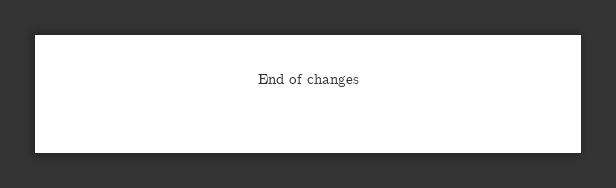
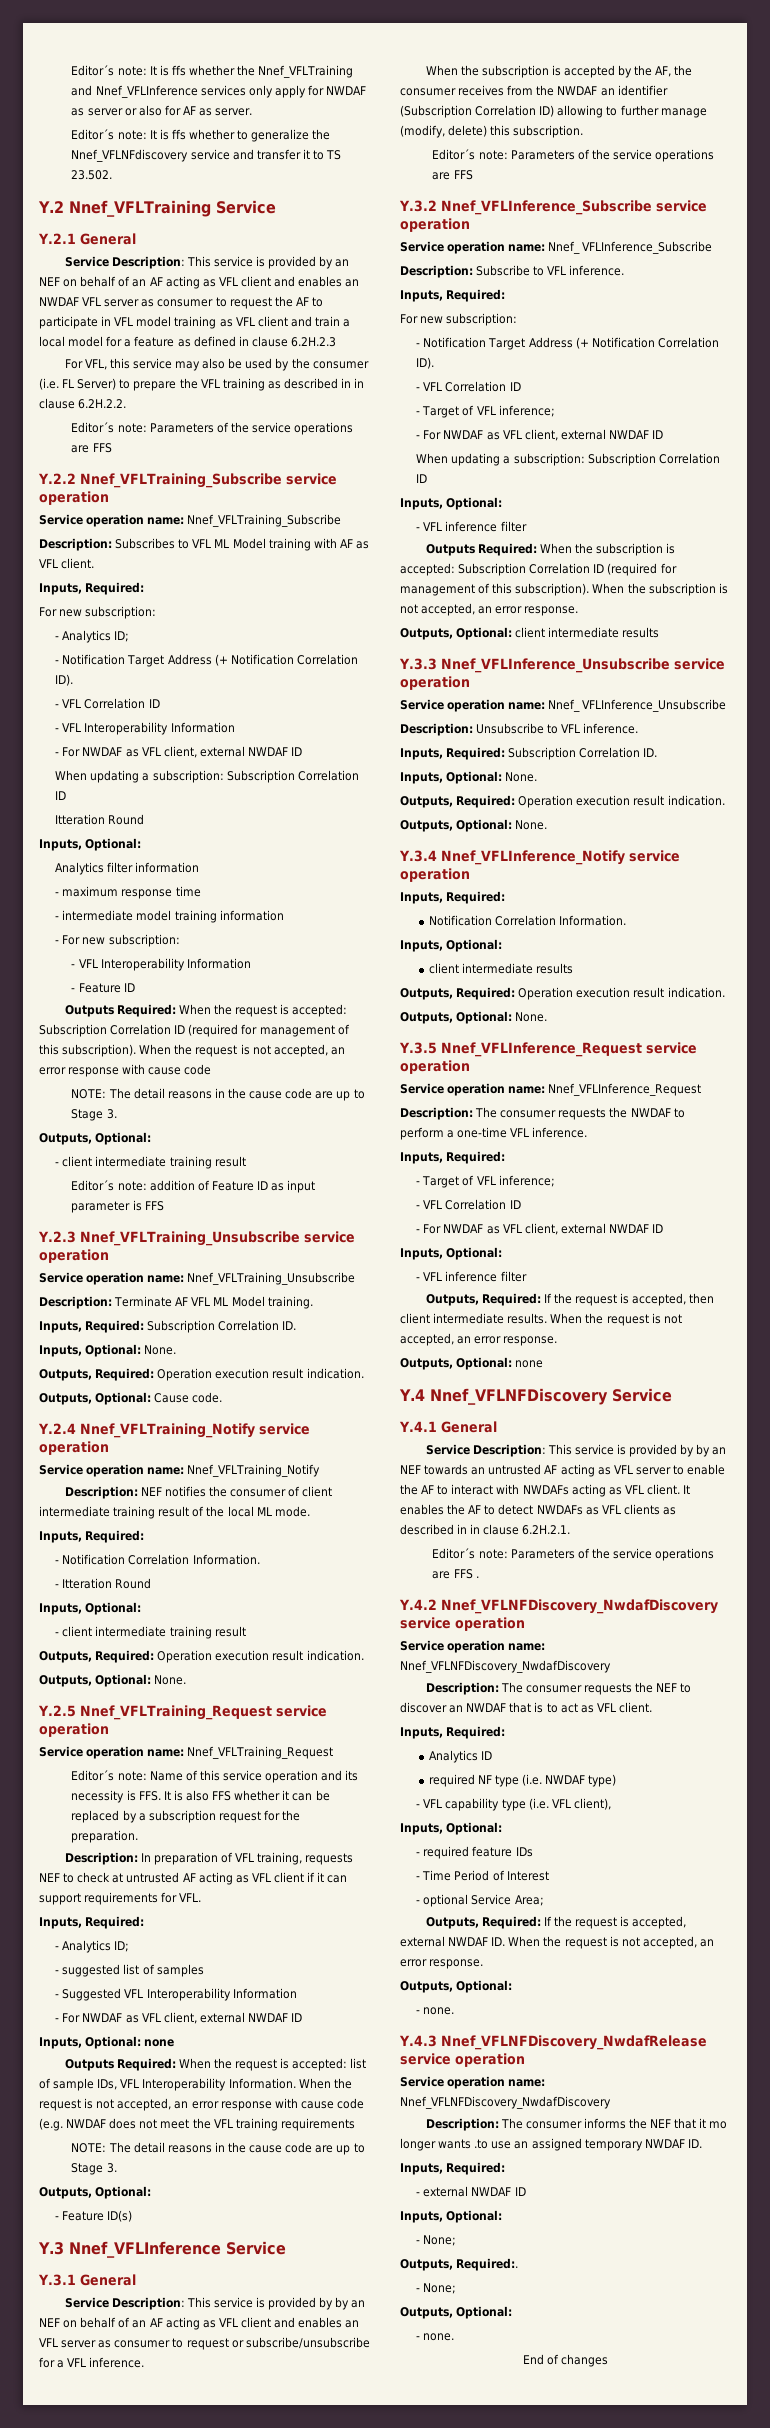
(257, 79) none -> [71,65,354,78] [71,85,367,98] [71,105,253,116] [71,129,331,142] [71,149,342,162] [71,170,113,180] [38,200,276,217] [38,233,136,245] [64,256,350,269] [39,276,360,289] [39,296,323,309] [39,316,351,329] [39,336,336,347] [64,358,369,371] [39,378,365,391] [39,398,127,409] [71,422,354,435] [71,443,112,453] [38,473,337,488] [39,491,109,505] [39,514,342,527] [39,538,369,551] [39,558,95,569] [39,582,145,595] [39,606,157,619] [55,630,130,643] [55,654,358,667] [55,674,74,686] [55,698,160,709] [55,722,235,735] [55,746,303,758] [55,770,359,783] [55,791,67,800] [55,814,145,825] [39,838,142,851] [55,862,200,875] [55,886,201,899] [55,910,284,923] [55,934,180,947] [71,958,251,971] [71,983,135,993] [64,1004,348,1017] [39,1024,350,1037] [39,1044,345,1057] [39,1064,212,1077] [71,1088,365,1101] [71,1109,117,1121] [39,1132,152,1145] [55,1156,246,1169] [71,1180,316,1193] [71,1200,164,1213] [38,1231,355,1246] [39,1249,109,1263] [39,1272,356,1285] [39,1296,313,1309] [39,1320,297,1333] [39,1344,177,1357] [39,1368,364,1381] [39,1392,223,1405] [38,1423,310,1438] [39,1441,109,1455] [39,1464,321,1477] [64,1486,333,1499] [39,1506,310,1519] [39,1530,145,1543] [55,1554,260,1565] [55,1578,152,1589] [39,1602,142,1615] [55,1626,246,1639] [39,1650,364,1663] [39,1674,187,1687] [38,1705,327,1720] [39,1723,109,1737] [39,1746,334,1759] [71,1770,359,1783] [71,1790,330,1803] [71,1810,301,1823] [71,1830,139,1843] [64,1852,354,1865] [39,1872,348,1885] [39,1892,202,1905] [39,1916,145,1929] [55,1940,130,1953] [55,1964,204,1977] [55,1988,297,2001] [55,2012,303,2024] [39,2036,175,2049] [64,2058,367,2071] [39,2078,352,2091] [39,2098,364,2111] [39,2118,355,2131] [71,2142,365,2155] [71,2163,117,2175] [39,2186,152,2199] [55,2210,133,2222] [38,2241,286,2258] [38,2274,136,2286] [64,2297,366,2310] [39,2317,360,2330] [39,2337,370,2350] [39,2357,145,2368] [425,65,693,78] [400,85,668,96] [400,105,707,118] [400,125,584,138] [432,149,715,162] [432,170,473,180] [399,200,707,215] [400,218,470,232] [400,241,713,254] [400,265,625,278] [400,289,506,302] [400,313,518,326] [416,337,719,350] [416,357,435,369] [416,381,521,392] [416,405,555,418] [416,429,664,441] [416,453,720,466] [416,474,428,483] [400,497,503,510] [416,521,527,532] [425,543,676,556] [400,563,677,576] [400,583,728,596] [400,603,579,616] [400,627,660,640] [399,658,725,673] [400,676,470,690] [400,699,727,712] [400,723,639,736] [400,747,658,760] [400,771,538,784] [400,795,725,808] [400,819,548,832] [399,850,680,865] [400,868,470,882] [400,891,506,904] [428,915,627,926] [400,939,503,952] [428,963,574,974] [400,987,725,1000] [400,1011,548,1024] [399,1042,697,1057] [400,1060,470,1074] [400,1083,702,1096] [400,1107,685,1120] [400,1127,588,1140] [400,1151,506,1164] [416,1175,555,1188] [416,1199,521,1210] [416,1223,664,1235] [400,1247,503,1260] [416,1271,527,1282] [425,1293,715,1306] [400,1313,682,1326] [400,1333,558,1346] [400,1357,544,1370] [399,1388,672,1405] [399,1421,497,1433] [425,1444,727,1457] [400,1464,726,1477] [400,1484,691,1497] [400,1504,676,1515] [400,1524,571,1535] [432,1548,715,1561] [432,1569,479,1579] [399,1599,718,1614] [400,1617,525,1631] [400,1640,546,1653] [400,1660,611,1673] [425,1682,692,1695] [400,1702,652,1713] [400,1726,506,1739] [428,1750,492,1763] [428,1774,617,1787] [416,1798,611,1811] [400,1822,503,1835] [416,1846,533,1859] [416,1870,549,1881] [416,1894,544,1907] [425,1916,687,1929] [400,1936,714,1949] [400,1959,484,1969] [400,1980,513,1993] [416,2007,455,2015] [399,2035,707,2050] [400,2053,525,2067] [400,2076,546,2089] [400,2096,611,2109] [425,2118,728,2131] [400,2138,702,2151] [400,2162,506,2175] [416,2186,526,2197] [400,2210,503,2223] [416,2235,457,2246] [400,2258,519,2271] [416,2283,457,2294] [400,2306,513,2319] [416,2333,455,2341] Editor´s note: It is ffs whether the Nnef_VFLTraining and Nnef_VFLInference services only apply for NWDAF as server or also for AF as server. // Editor´s note: It is ffs whether to generalize the Nnef_VFLNFdiscovery service and transfer it to TS 23.502. // Y.2 Nnef_VFLTraining Service // Y.2.1 General // Service Description: This service is provided by an NEF on behalf of an AF acting as VFL client and enables an NWDAF VFL server as consumer to request the AF to participate in VFL model training as VFL client and train a local model for a feature as defined in clause 6.2H.2.3 // For VFL, this service may also be used by the consumer (i.e. FL Server) to prepare the VFL training as described in in clause 6.2H.2.2. // Editor´s note: Parameters of the service operations are FFS // Y.2.2 Nnef_VFLTraining_Subscribe service operation // Service operation name: Nnef_VFLTraining_Subscribe // Description: Subscribes to VFL ML Model training with AF as VFL client. // Inputs, Required: // For new subscription: // - Analytics ID; // - Notification Target Address (+ Notification Correlation ID). // - VFL Correlation ID // - VFL Interoperability Information // - For NWDAF as VFL client, external NWDAF ID // When updating a subscription: Subscription Correlation ID // Itteration Round // Inputs, Optional: // Analytics filter information // - maximum response time // - intermediate model training information // - For new subscription: // - VFL Interoperability Information // - Feature ID // Outputs Required: When the request is accepted: Subscription Correlation ID (required for management of this subscription). When the request is not accepted, an error response with cause code // NOTE: The detail reasons in the cause code are up to Stage 3. // Outputs, Optional: // - client intermediate training result // Editor´s note: addition of Feature ID as input parameter is FFS // Y.2.3 Nnef_VFLTraining_Unsubscribe service operation // Service operation name: Nnef_VFLTraining_Unsubscribe // Description: Terminate AF VFL ML Model training. // Inputs, Required: Subscription Correlation ID. // Inputs, Optional: None. // Outputs, Required: Operation execution result indication. // Outputs, Optional: Cause code. // Y.2.4 Nnef_VFLTraining_Notify service operation // Service operation name: Nnef_VFLTraining_Notify // Description: NEF notifies the consumer of client intermediate training result of the local ML mode. // Inputs, Required: // - Notification Correlation Information. // - Itteration Round // Inputs, Optional: // - client intermediate training result // Outputs, Required: Operation execution result indication. // Outputs, Optional: None. // Y.2.5 Nnef_VFLTraining_Request service operation // Service operation name: Nnef_VFLTraining_Request // Editor´s note: Name of this service operation and its necessity is FFS. It is also FFS whether it can be replaced by a subscription request for the preparation. // Description: In preparation of VFL training, requests NEF to check at untrusted AF acting as VFL client if it can support requirements for VFL. // Inputs, Required: // - Analytics ID; // - suggested list of samples // - Suggested VFL Interoperability Information // - For NWDAF as VFL client, external NWDAF ID // Inputs, Optional: none // Outputs Required: When the request is accepted: list of sample IDs, VFL Interoperability Information. When the request is not accepted, an error response with cause code (e.g. NWDAF does not meet the VFL training requirements // NOTE: The detail reasons in the cause code are up to Stage 3. // Outputs, Optional: // - Feature ID(s) // Y.3 Nnef_VFLInference Service // Y.3.1 General // Service Description: This service is provided by by an NEF on behalf of an AF acting as VFL client and enables an VFL server as consumer to request or subscribe/unsubscribe for a VFL inference. // When the subscription is accepted by the AF, the consumer receives from the NWDAF an identifier (Subscription Correlation ID) allowing to further manage (modify, delete) this subscription. // Editor´s note: Parameters of the service operations are FFS // Y.3.2 Nnef_VFLInference_Subscribe service operation // Service operation name: Nnef_ VFLInference_Subscribe // Description: Subscribe to VFL inference. // Inputs, Required: // For new subscription: // - Notification Target Address (+ Notification Correlation ID). // - VFL Correlation ID // - Target of VFL inference; // - For NWDAF as VFL client, external NWDAF ID // When updating a subscription: Subscription Correlation ID // Inputs, Optional: // - VFL inference filter // Outputs Required: When the subscription is accepted: Subscription Correlation ID (required for management of this subscription). When the subscription is not accepted, an error response. // Outputs, Optional: client intermediate results // Y.3.3 Nnef_VFLInference_Unsubscribe service operation // Service operation name: Nnef_ VFLInference_Unsubscribe // Description: Unsubscribe to VFL inference. // Inputs, Required: Subscription Correlation ID. // Inputs, Optional: None. // Outputs, Required: Operation execution result indication. // Outputs, Optional: None. // Y.3.4 Nnef_VFLInference_Notify service operation // Inputs, Required: // Notification Correlation Information. // Inputs, Optional: // client intermediate results // Outputs, Required: Operation execution result indication. // Outputs, Optional: None. // Y.3.5 Nnef_VFLInference_Request service operation // Service operation name: Nnef_VFLInference_Request // Description: The consumer requests the NWDAF to perform a one-time VFL inference. // Inputs, Required: // - Target of VFL inference; // - VFL Correlation ID // - For NWDAF as VFL client, external NWDAF ID // Inputs, Optional: // - VFL inference filter // Outputs, Required: If the request is accepted, then client intermediate results. When the request is not accepted, an error response. // Outputs, Optional: none // Y.4 Nnef_VFLNFDiscovery Service // Y.4.1 General // Service Description: This service is provided by by an NEF towards an untrusted AF acting as VFL server to enable the AF to interact with NWDAFs acting as VFL client. It enables the AF to detect NWDAFs as VFL clients as described in in clause 6.2H.2.1. // Editor´s note: Parameters of the service operations are FFS . // Y.4.2 Nnef_VFLNFDiscovery_NwdafDiscovery service operation // Service operation name: Nnef_VFLNFDiscovery_NwdafDiscovery // Description: The consumer requests the NEF to discover an NWDAF that is to act as VFL client. // Inputs, Required: // Analytics ID // required NF type (i.e. NWDAF type) // - VFL capability type (i.e. VFL client), // Inputs, Optional: // - required feature IDs // - Time Period of Interest // - optional Service Area; // Outputs, Required: If the request is accepted, external NWDAF ID. When the request is not accepted, an error response. // Outputs, Optional: // - none. // Y.4.3 Nnef_VFLNFDiscovery_NwdafRelease service operation // Service operation name: Nnef_VFLNFDiscovery_NwdafDiscovery // Description: The consumer informs the NEF that it mo longer wants .to use an assigned temporary NWDAF ID. // Inputs, Required: // - external NWDAF ID // Inputs, Optional: // - None; // Outputs, Required:. // - None; // Outputs, Optional: // - none. //

